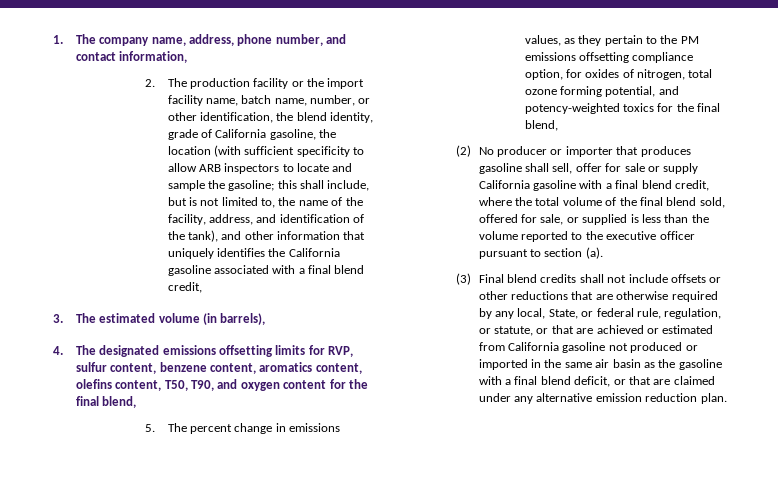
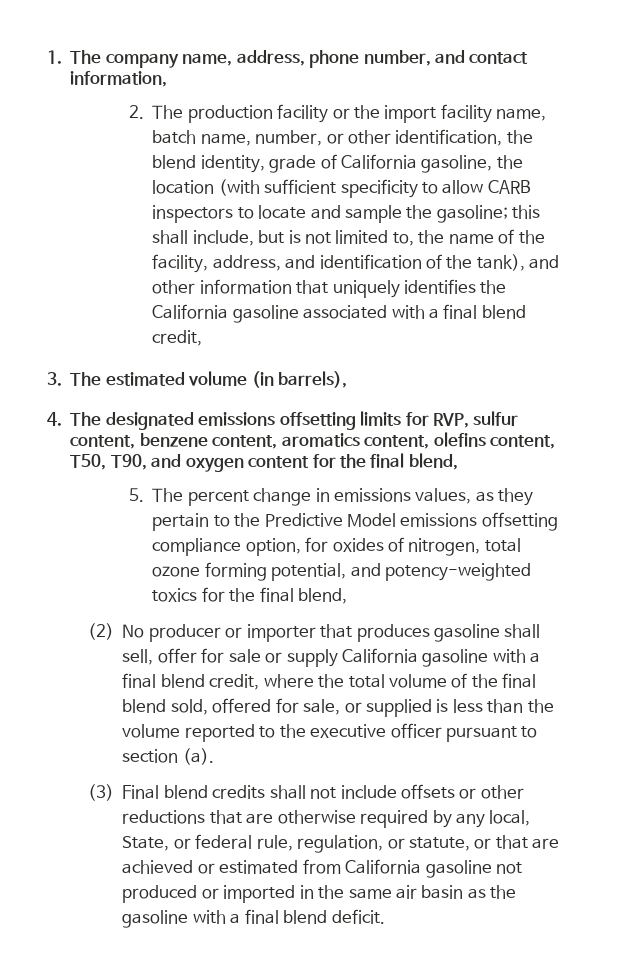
[198,164,221,172] ARB -> [487,180,531,194] CARB
[680,36,699,44] PM -> [264,513,397,527] Predictive Model
[574,376,715,387] [478,393,727,404] deficit, or that are claimed under any alternative emission reduction plan. -> [331,909,385,924] deficit.

